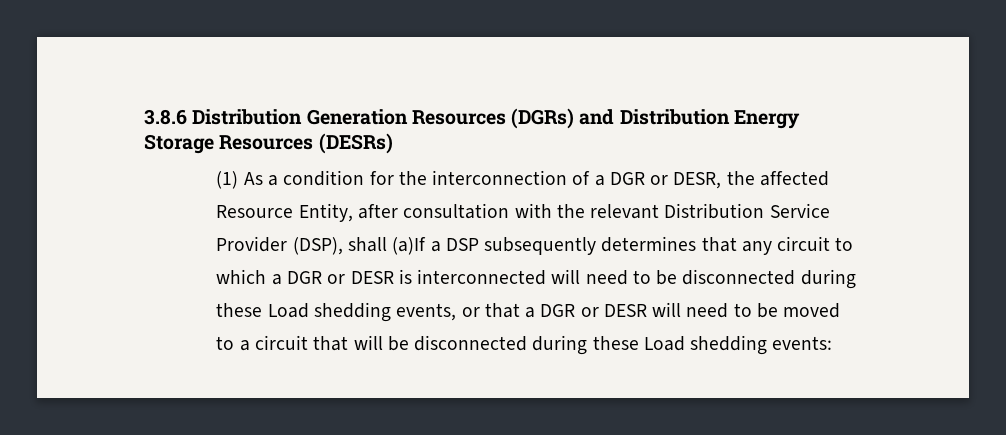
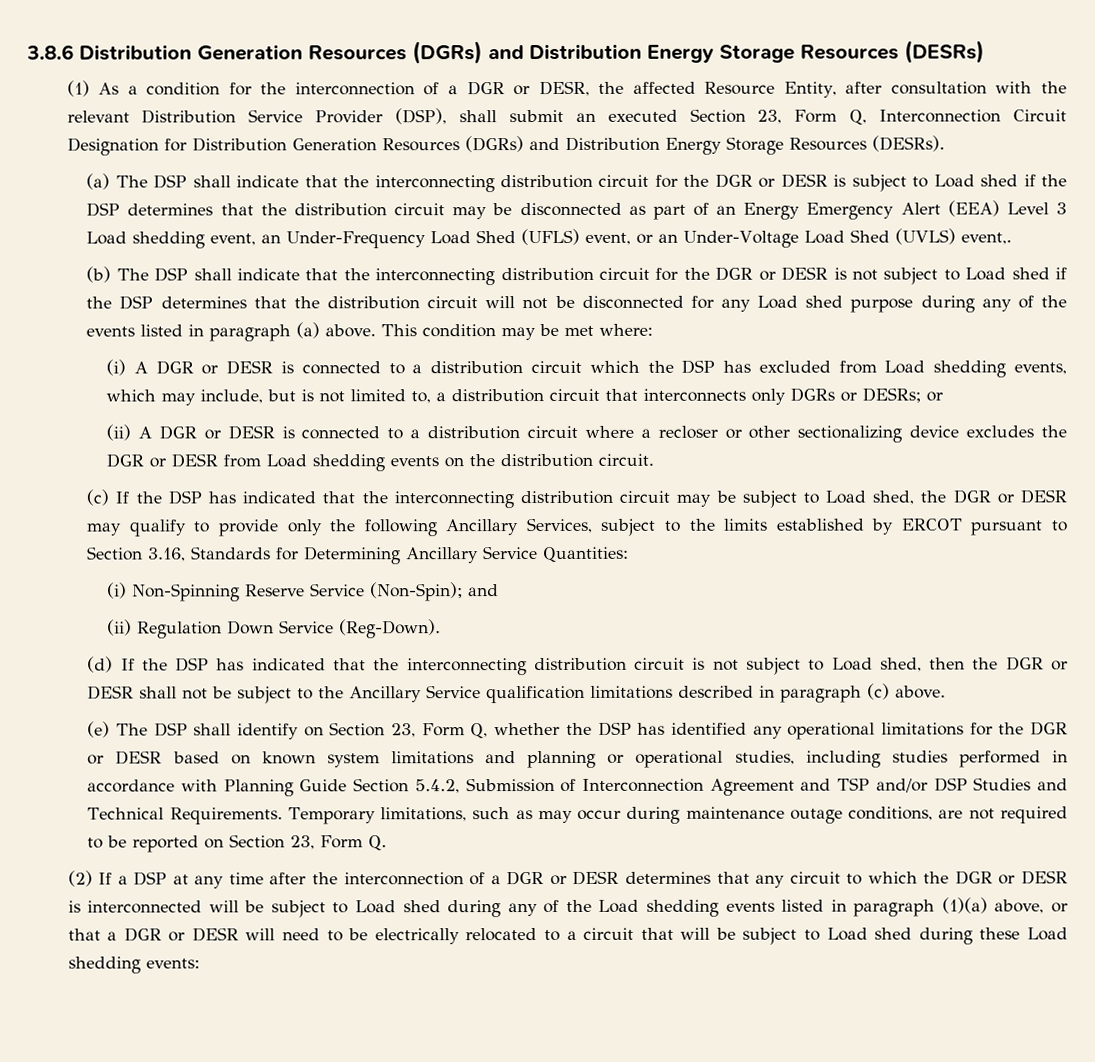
[392,237,597,255] (a)If a DSP subsequently -> [508,108,1067,125] [66,135,945,156] [86,173,1068,193] [86,200,1067,220] [86,228,1013,249] [86,266,1067,286] [86,295,1067,313] [86,322,654,342] [106,359,1068,378] [106,387,944,406] [106,424,1067,443] [106,453,655,472] [86,489,1067,509] [86,517,1069,537] [87,546,630,565] [107,582,500,602] [107,619,442,639] [87,656,1068,676] [87,683,947,704] [87,721,1068,740] [87,750,1068,769] [87,777,1068,797] [87,806,1068,825] [87,834,388,853] [67,870,620,889] submit an executed Section 23, Form Q, Interconnection Circuit Designation for Distribution Generation Resources (DGRs) and Distribution Energy Storage Resources (DESRs). // (a) The DSP shall indicate that the interconnecting distribution circuit for the DGR or DESR is subject to Load shed if the DSP determines that the distribution circuit may be disconnected as part of an Energy Emergency Alert (EEA) Level 3 Load shedding event, an Under-Frequency Load Shed (UFLS) event, or an Under-Voltage Load Shed (UVLS) event,. // (b) The DSP shall indicate that the interconnecting distribution circuit for the DGR or DESR is not subject to Load shed if the DSP determines that the distribution circuit will not be disconnected for any Load shed purpose during any of the events listed in paragraph (a) above. This condition may be met where: // (i) A DGR or DESR is connected to a distribution circuit which the DSP has excluded from Load shedding events, which may include, but is not limited to, a distribution circuit that interconnects only DGRs or DESRs; or // (ii) A DGR or DESR is connected to a distribution circuit where a recloser or other sectionalizing device excludes the DGR or DESR from Load shedding events on the distribution circuit. // (c) If the DSP has indicated that the interconnecting distribution circuit may be subject to Load shed, the DGR or DESR may qualify to provide only the following Ancillary Services, subject to the limits established by ERCOT pursuant to Section 3.16, Standards for Determining Ancillary Service Quantities: // (i) Non-Spinning Reserve Service (Non-Spin); and // (ii) Regulation Down Service (Reg-Down). // (d) If the DSP has indicated that the interconnecting distribution circuit is not subject to Load shed, then the DGR or DESR shall not be subject to the Ancillary Service qualification limitations described in paragraph (c) above. // (e) The DSP shall identify on Section 23, Form Q, whether the DSP has identified any operational limitations for the DGR or DESR based on known system limitations and planning or operational studies, including studies performed in accordance with Planning Guide Section 5.4.2, Submission of Interconnection Agreement and TSP and/or DSP Studies and Technical Requirements. Temporary limitations, such as may occur during maintenance outage conditions, are not required to be reported on Section 23, Form Q. // (2) If a DSP at any time after the interconnection of a DGR or DESR
[271,274,282,285] a -> [923,871,950,884] the
[585,269,856,289] [216,302,457,322] need to be disconnected during these Load shedding events, -> [244,897,1045,918] be subject to Load shed during any of the Load shedding events listed in paragraph (1)(a) above,
[783,303,841,318] moved -> [374,928,538,945] electrically relocated
[414,335,528,351] disconnected -> [742,927,913,945] subject to Load shed

